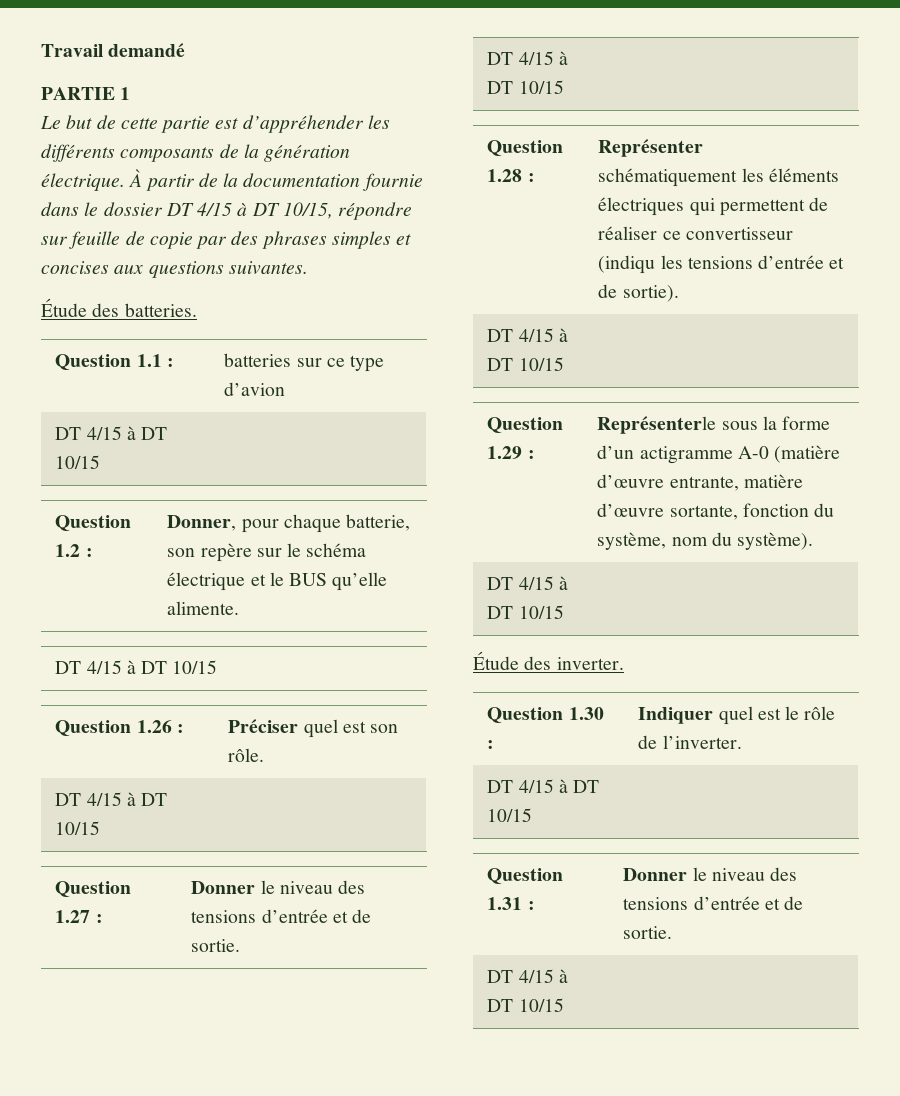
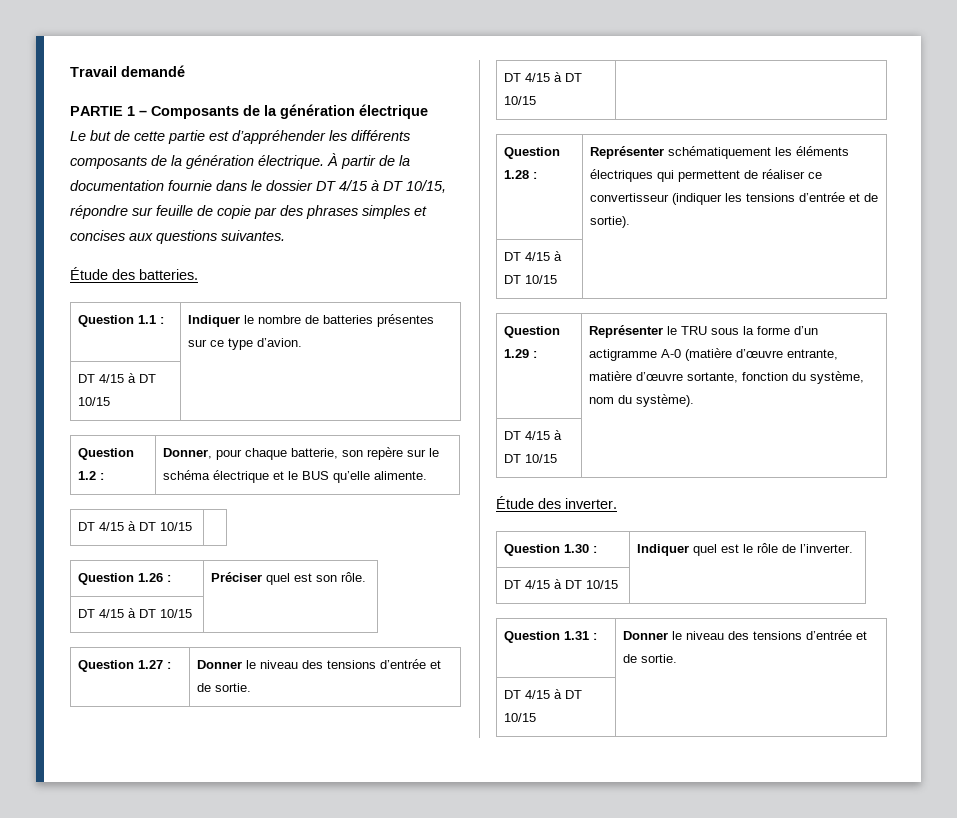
(131, 93) none -> [139,104,428,119] – Composants de la génération électrique
[224,353,292,367] batteries -> [187,314,434,327] Indiquer le nombre de batteries présentes
[224,382,286,396] d’avion -> [256,338,302,347] d’avion.
[598,255,656,274] (indiqu -> [671,193,722,205] (indiquer
[597,416,717,434] Représenterle -> [588,325,707,338] Représenter le TRU

